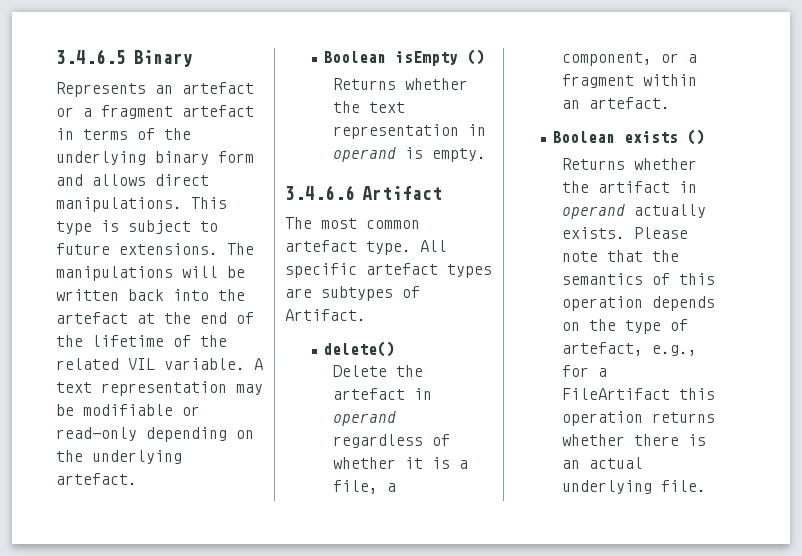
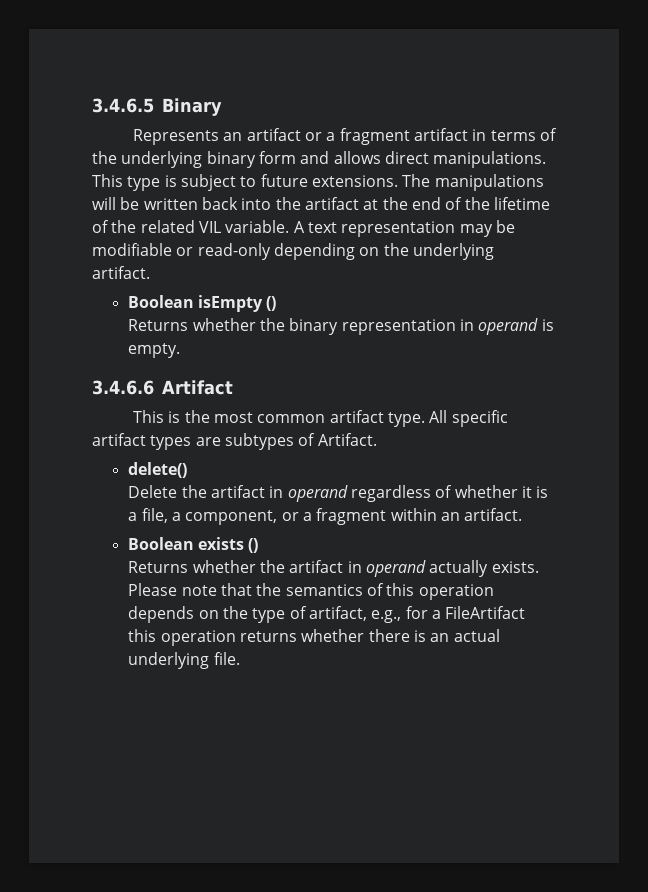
[182,82,254,94] [56,105,254,119] artefact or a fragment artefact -> [246,128,469,145] artifact or a fragment artifact
[56,312,128,324] artefact -> [304,197,359,210] artifact
[56,473,137,485] artefact. -> [92,266,150,279] artifact.
[368,102,405,113] text -> [289,318,339,335] binary
[285,217,312,229] The -> [133,410,210,423] This is the
[285,240,357,252] artefact -> [329,410,384,423] artifact
[366,263,438,275] artefact -> [92,433,146,446] artifact
[332,388,405,400] artefact -> [211,485,266,498] artifact
[588,97,670,109] artefact. -> [464,508,523,521] artifact.
[561,342,643,356] artefact, -> [308,606,367,621] artifact,

